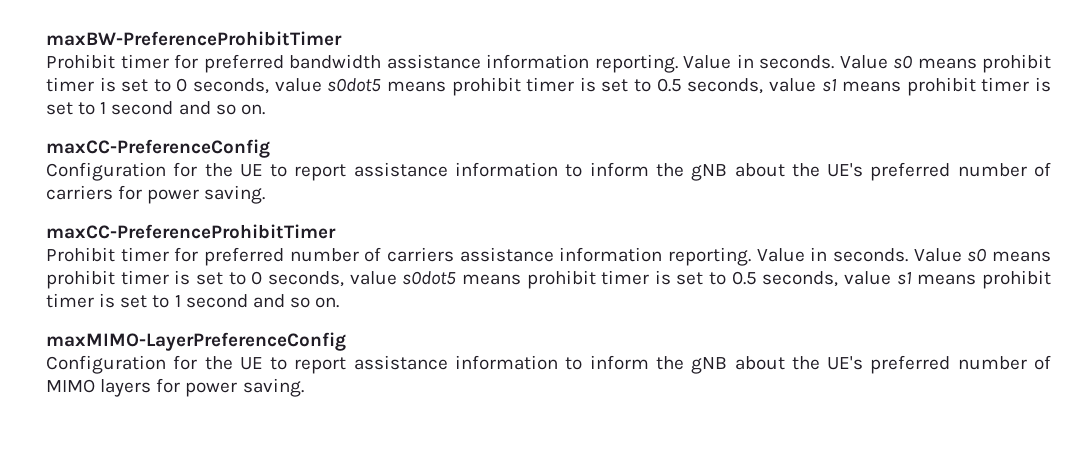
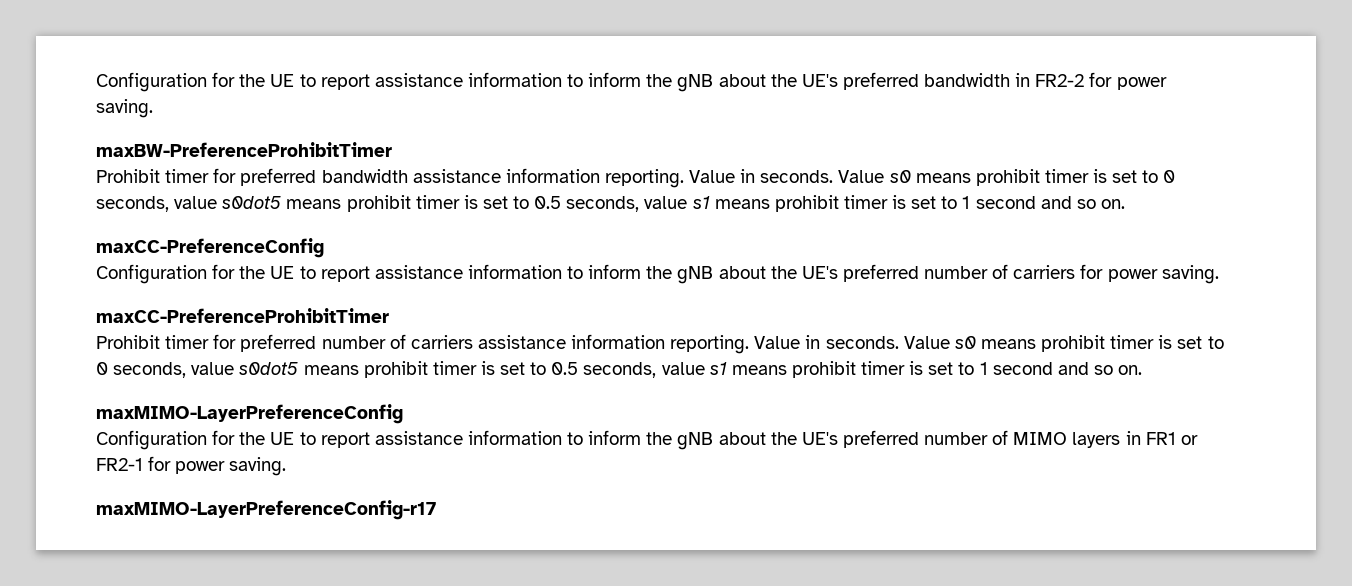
(46, 38) none -> [96,72,1167,92] [96,99,153,118] Configuration for the UE to report assistance information to inform the gNB about the UE's preferred bandwidth in FR2-2 for power saving. //
[156,378,304,397] for power saving. -> [1125,431,1198,445] [96,456,287,476] [96,500,436,520] in FR1 or FR2-1 for power saving. // maxMIMO-LayerPreferenceConfig-r17

